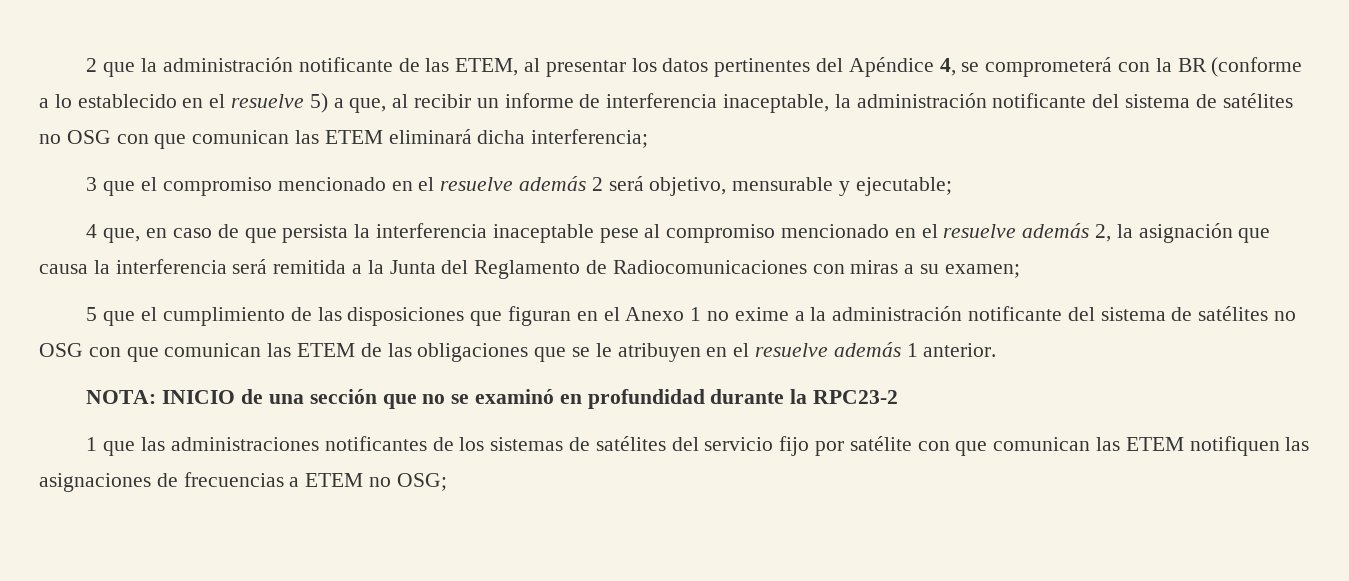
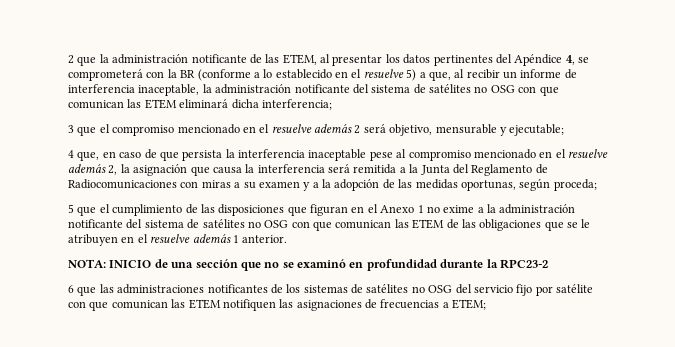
[944,264,1020,278] examen; -> [258,178,597,191] examen y a la adopción de las medidas oportunas, según proceda;
[86,437,98,451] 1 -> [68,285,74,293] 6
(666, 443) none -> [411,285,453,293] no OSG
[305,473,447,491] ETEM no OSG; -> [452,299,487,310] ETEM;

